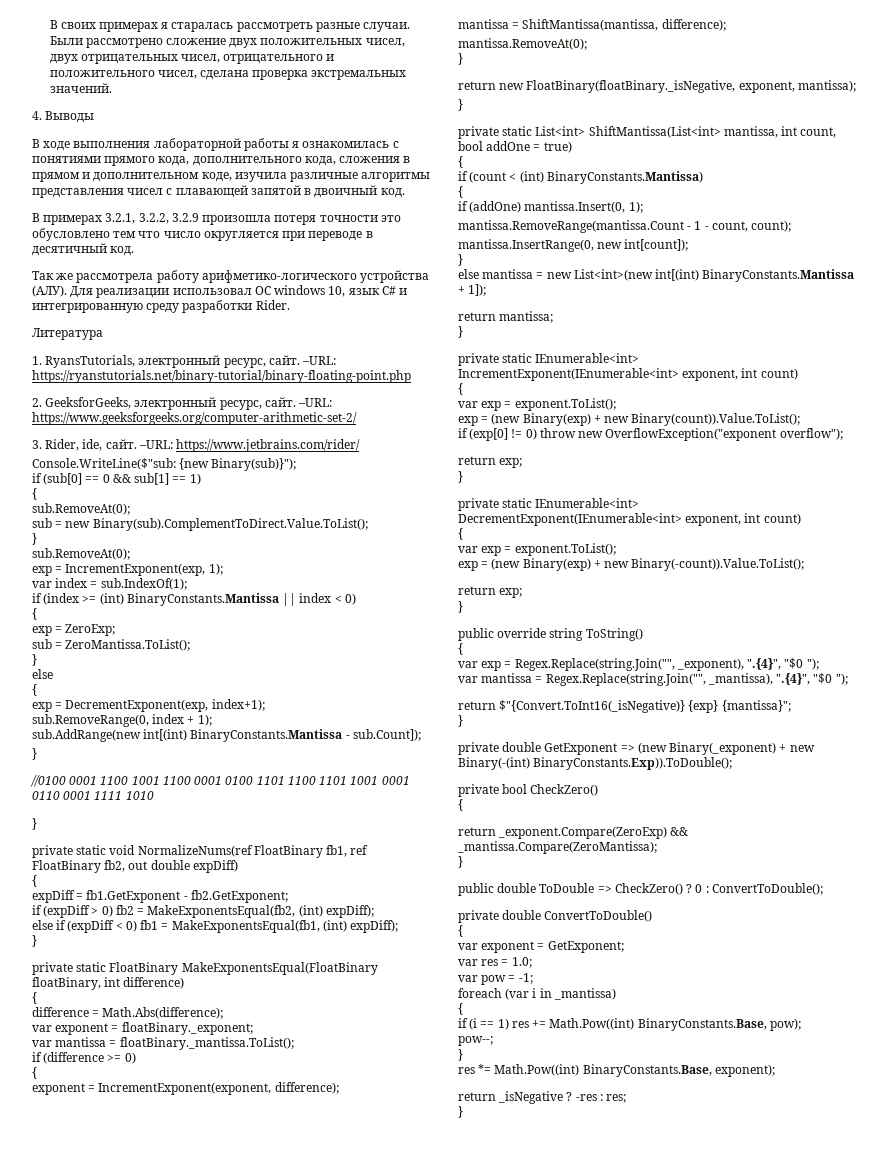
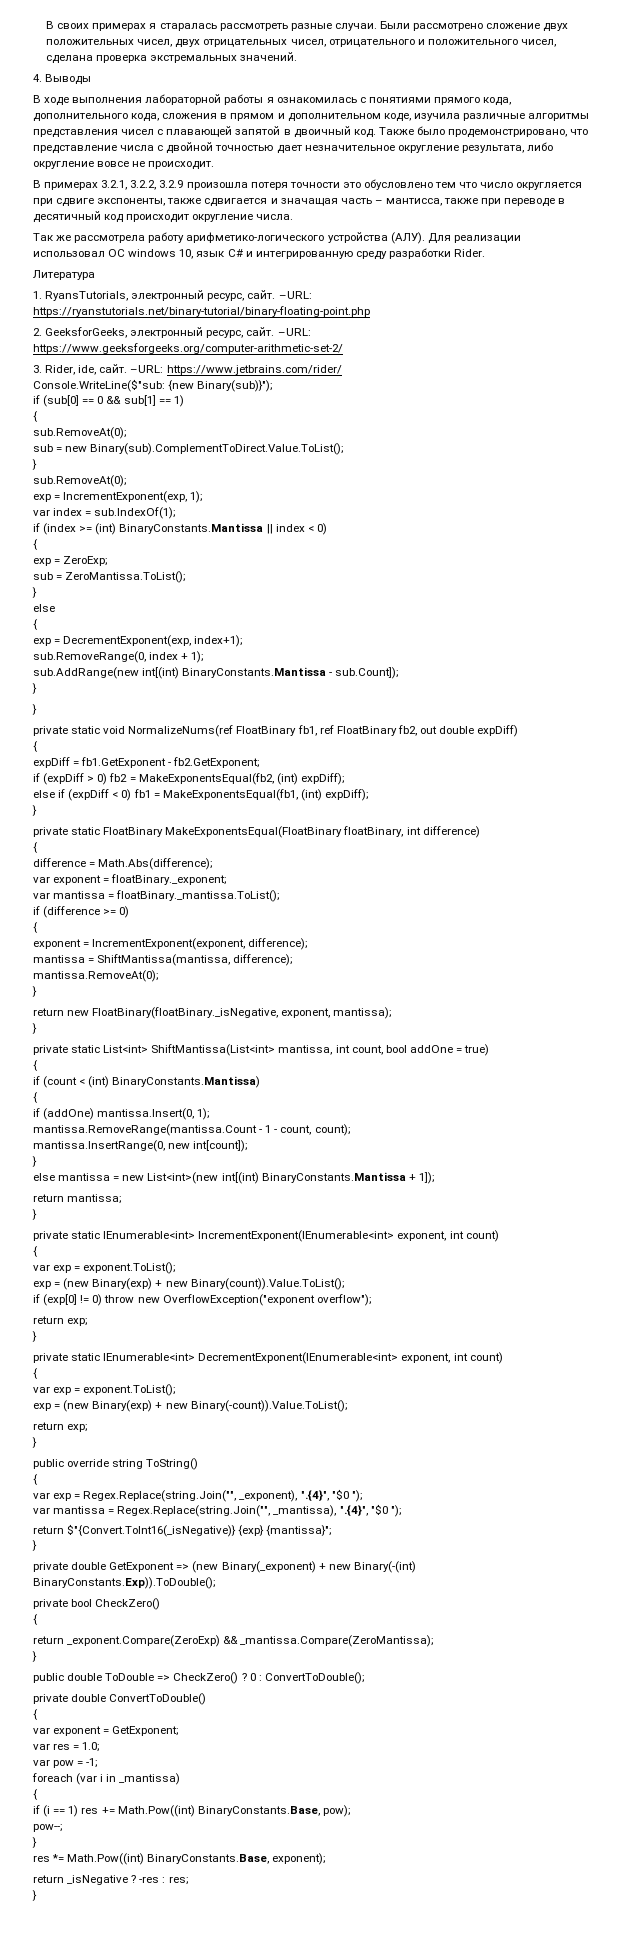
(405, 193) none -> [378,126,589,138] [33,142,553,154] [33,161,215,170] Также было продемонстрировано, что представление числа с двойной точностью дает незначительное округление результата, либо округление вовсе не происходит.
[308,231,373,241] [32,243,135,256] переводе в десятичный код. -> [56,198,566,207] [33,211,294,223] сдвиге экспоненты, также сдвигается и значащая часть – мантисса, также при переводе в десятичный код происходит округление числа.
[30,775,410,787] [32,791,154,800] // //0100 0001 1100 1001 1100 0001 0100 1101 1100 1101 1001 0001 0110 0001 1111 1010 -> (37, 688) none

